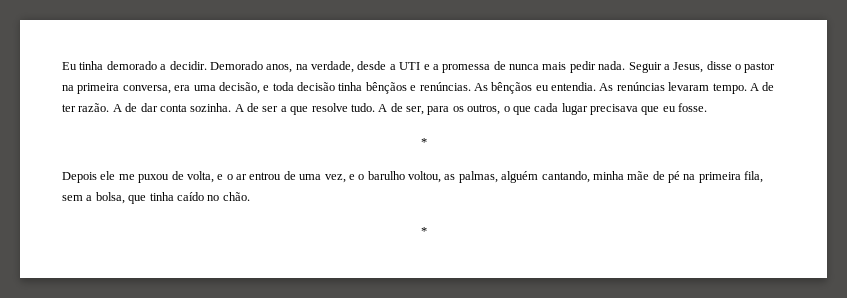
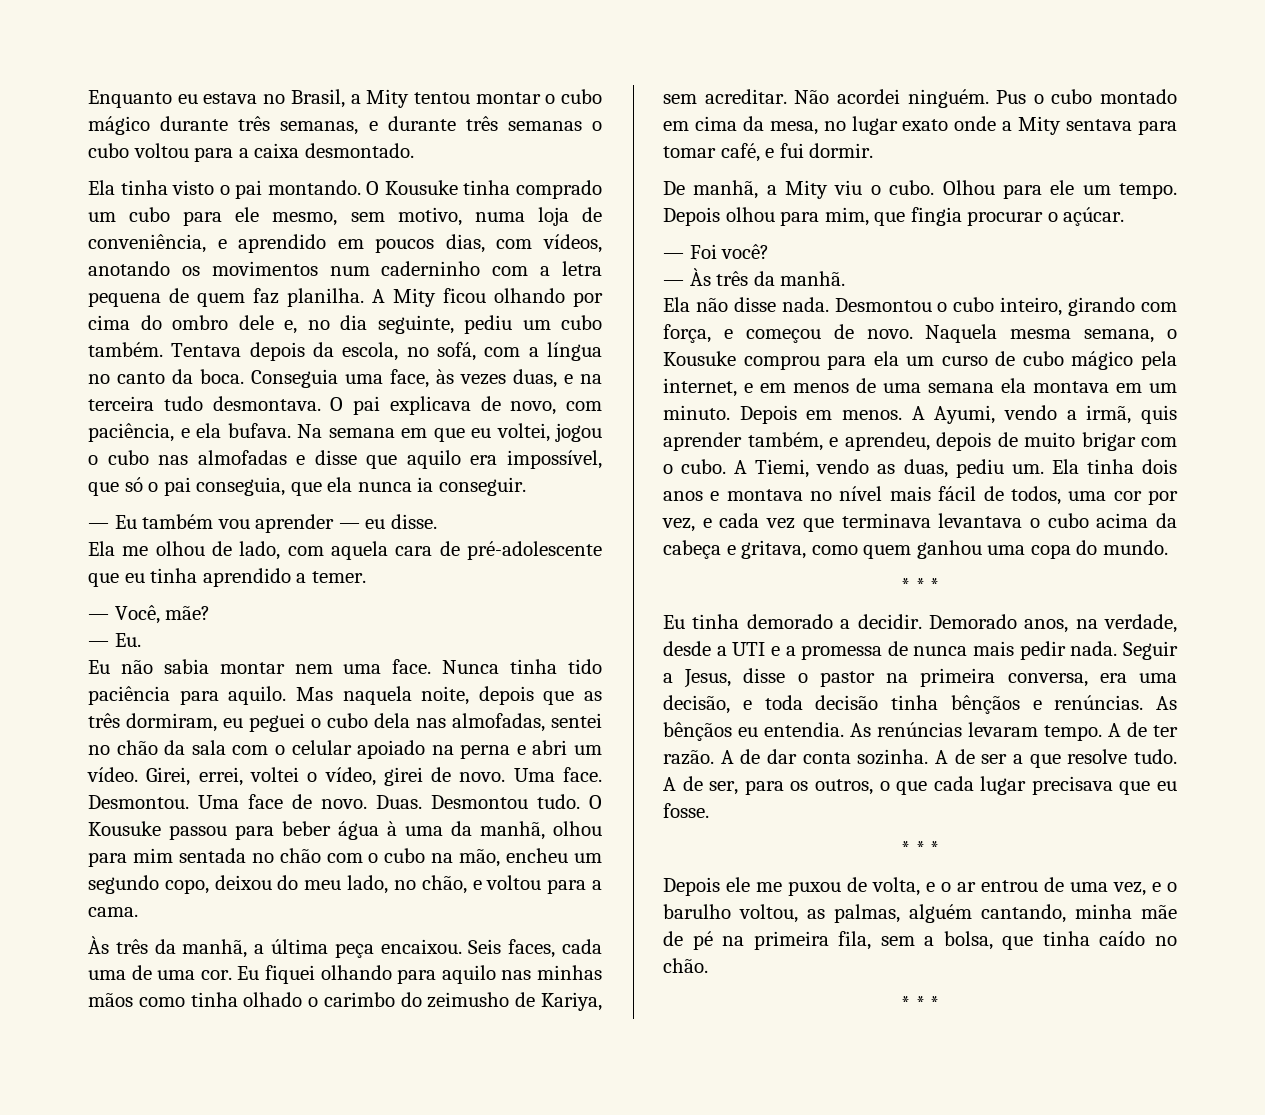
(62, 66) none -> [88,89,602,108] [88,116,602,135] [88,143,414,162] [88,180,602,199] [88,207,602,226] [88,234,602,253] [88,261,602,276] [88,288,603,307] [88,315,602,334] [88,342,602,361] [88,369,602,388] [88,396,602,415] [88,423,602,442] [88,450,602,469] [88,477,526,496] [88,514,437,533] [88,541,602,560] [88,568,366,587] [88,605,211,624] [88,633,141,647] [88,659,603,674] [88,686,602,705] [88,713,602,732] [88,740,602,759] [87,767,603,786] [88,794,602,809] [88,821,602,840] [88,848,603,867] [88,875,602,894] [88,907,138,917] [88,936,603,958] [88,965,602,984] [88,992,602,1011] [663,89,1177,108] [663,116,1177,135] [663,143,874,162] [663,180,1177,199] [663,207,1125,226] [663,244,770,259] [663,268,846,286] [663,297,1177,316] [663,324,1177,343] [663,351,1177,370] [663,378,1177,397] [663,405,1177,424] [663,432,1177,451] [663,459,1177,478] [663,486,1178,505] [662,513,1177,532] [663,540,1168,559] [900,578,940,592] Enquanto eu estava no Brasil, a Mity tentou montar o cubo mágico durante três semanas, e durante três semanas o cubo voltou para a caixa desmontado. // Ela tinha visto o pai montando. O Kousuke tinha comprado um cubo para ele mesmo, sem motivo, numa loja de conveniência, e aprendido em poucos dias, com vídeos, anotando os movimentos num caderninho com a letra pequena de quem faz planilha. A Mity ficou olhando por cima do ombro dele e, no dia seguinte, pediu um cubo também. Tentava depois da escola, no sofá, com a língua no canto da boca. Conseguia uma face, às vezes duas, e na terceira tudo desmontava. O pai explicava de novo, com paciência, e ela bufava. Na semana em que eu voltei, jogou o cubo nas almofadas e disse que aquilo era impossível, que só o pai conseguia, que ela nunca ia conseguir. // — Eu também vou aprender — eu disse. // Ela me olhou de lado, com aquela cara de pré-adolescente que eu tinha aprendido a temer. // — Você, mãe? // — Eu. // Eu não sabia montar nem uma face. Nunca tinha tido paciência para aquilo. Mas naquela noite, depois que as três dormiram, eu peguei o cubo dela nas almofadas, sentei no chão da sala com o celular apoiado na perna e abri um vídeo. Girei, errei, voltei o vídeo, girei de novo. Uma face. Desmontou. Uma face de novo. Duas. Desmontou tudo. O Kousuke passou para beber água à uma da manhã, olhou para mim sentada no chão com o cubo na mão, encheu um segundo copo, deixou do meu lado, no chão, e voltou para a cama. // Às três da manhã, a última peça encaixou. Seis faces, cada uma de uma cor. Eu fiquei olhando para aquilo nas minhas mãos como tinha olhado o carimbo do zeimusho de Kariya, sem acreditar. Não acordei ninguém. Pus o cubo montado em cima da mesa, no lugar exato onde a Mity sentava para tomar café, e fui dormir. // De manhã, a Mity viu o cubo. Olhou para ele um tempo. Depois olhou para mim, que fingia procurar o açúcar. // — Foi você? // — Às três da manhã. // Ela não disse nada. Desmontou o cubo inteiro, girando com força, e começou de novo. Naquela mesma semana, o Kousuke comprou para ela um curso de cubo mágico pela internet, e em menos de uma semana ela montava em um minuto. Depois em menos. A Ayumi, vendo a irmã, quis aprender também, e aprendeu, depois de muito brigar com o cubo. A Tiemi, vendo as duas, pediu um. Ela tinha dois anos e montava no nível mais fácil de todos, uma cor por vez, e cada vez que terminava levantava o cubo acima da cabeça e gritava, como quem ganhou uma copa do mundo. // * * * //
(427, 142) none -> [915,841,940,855] * *
(427, 231) none -> [915,996,940,1010] * *

